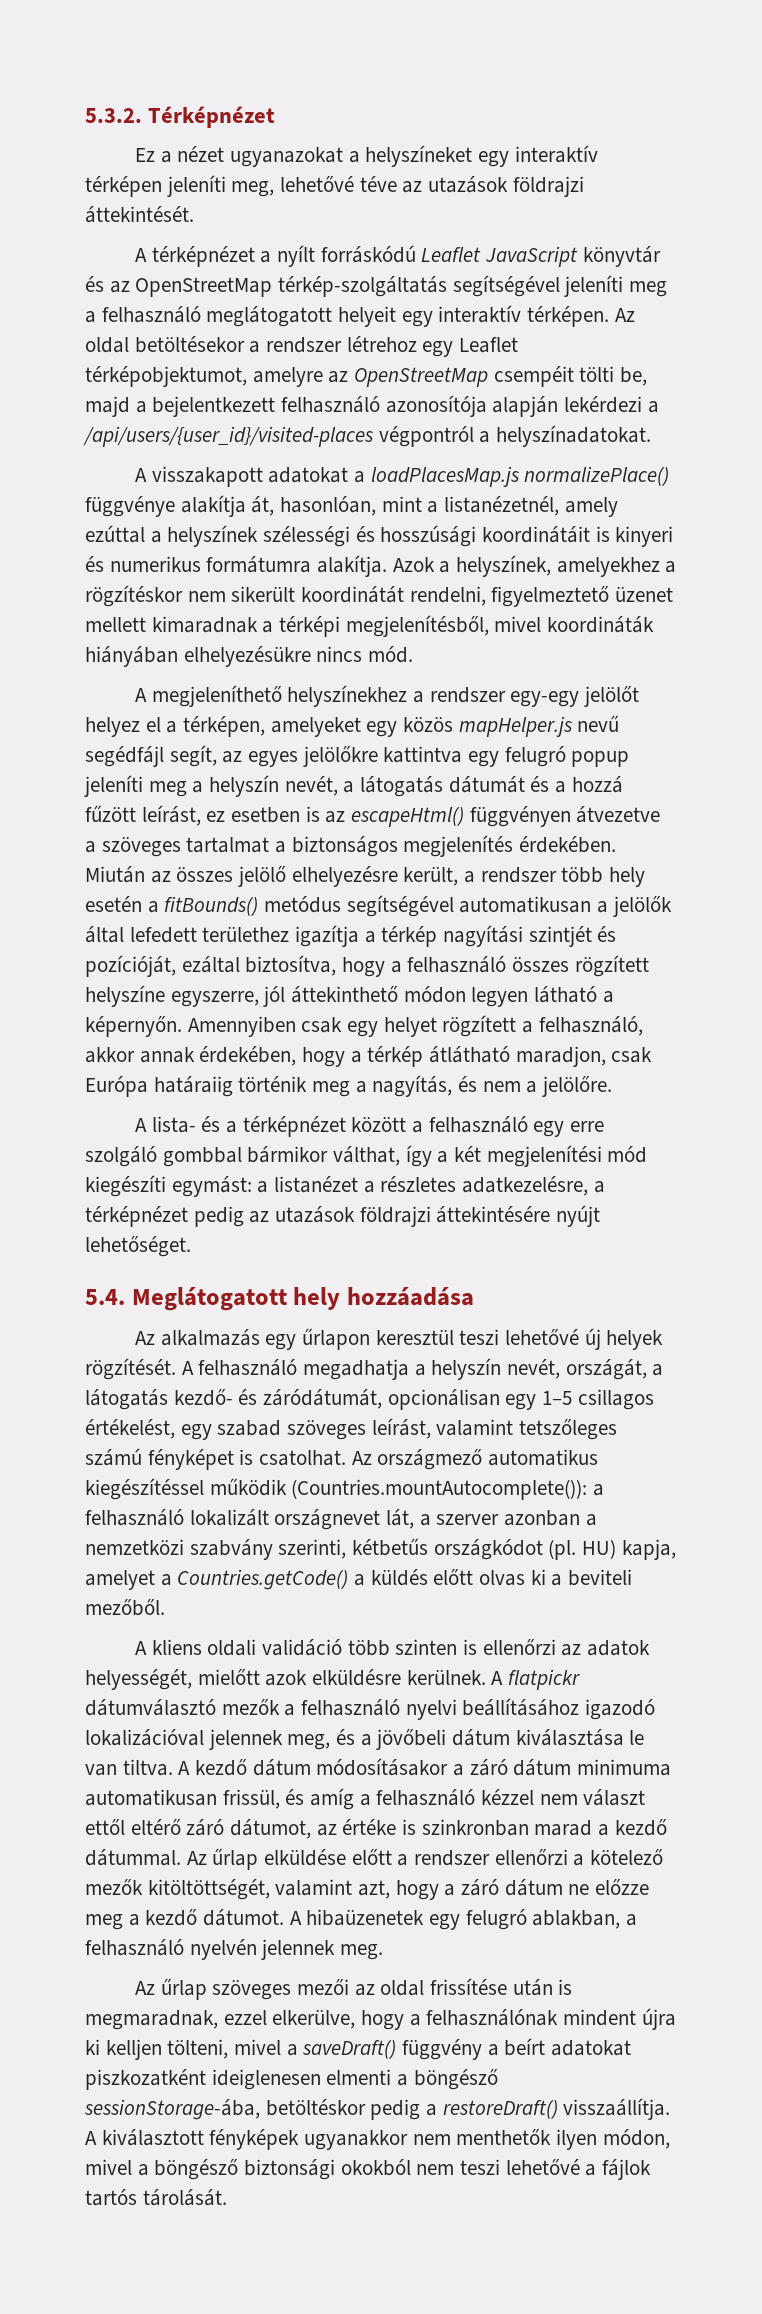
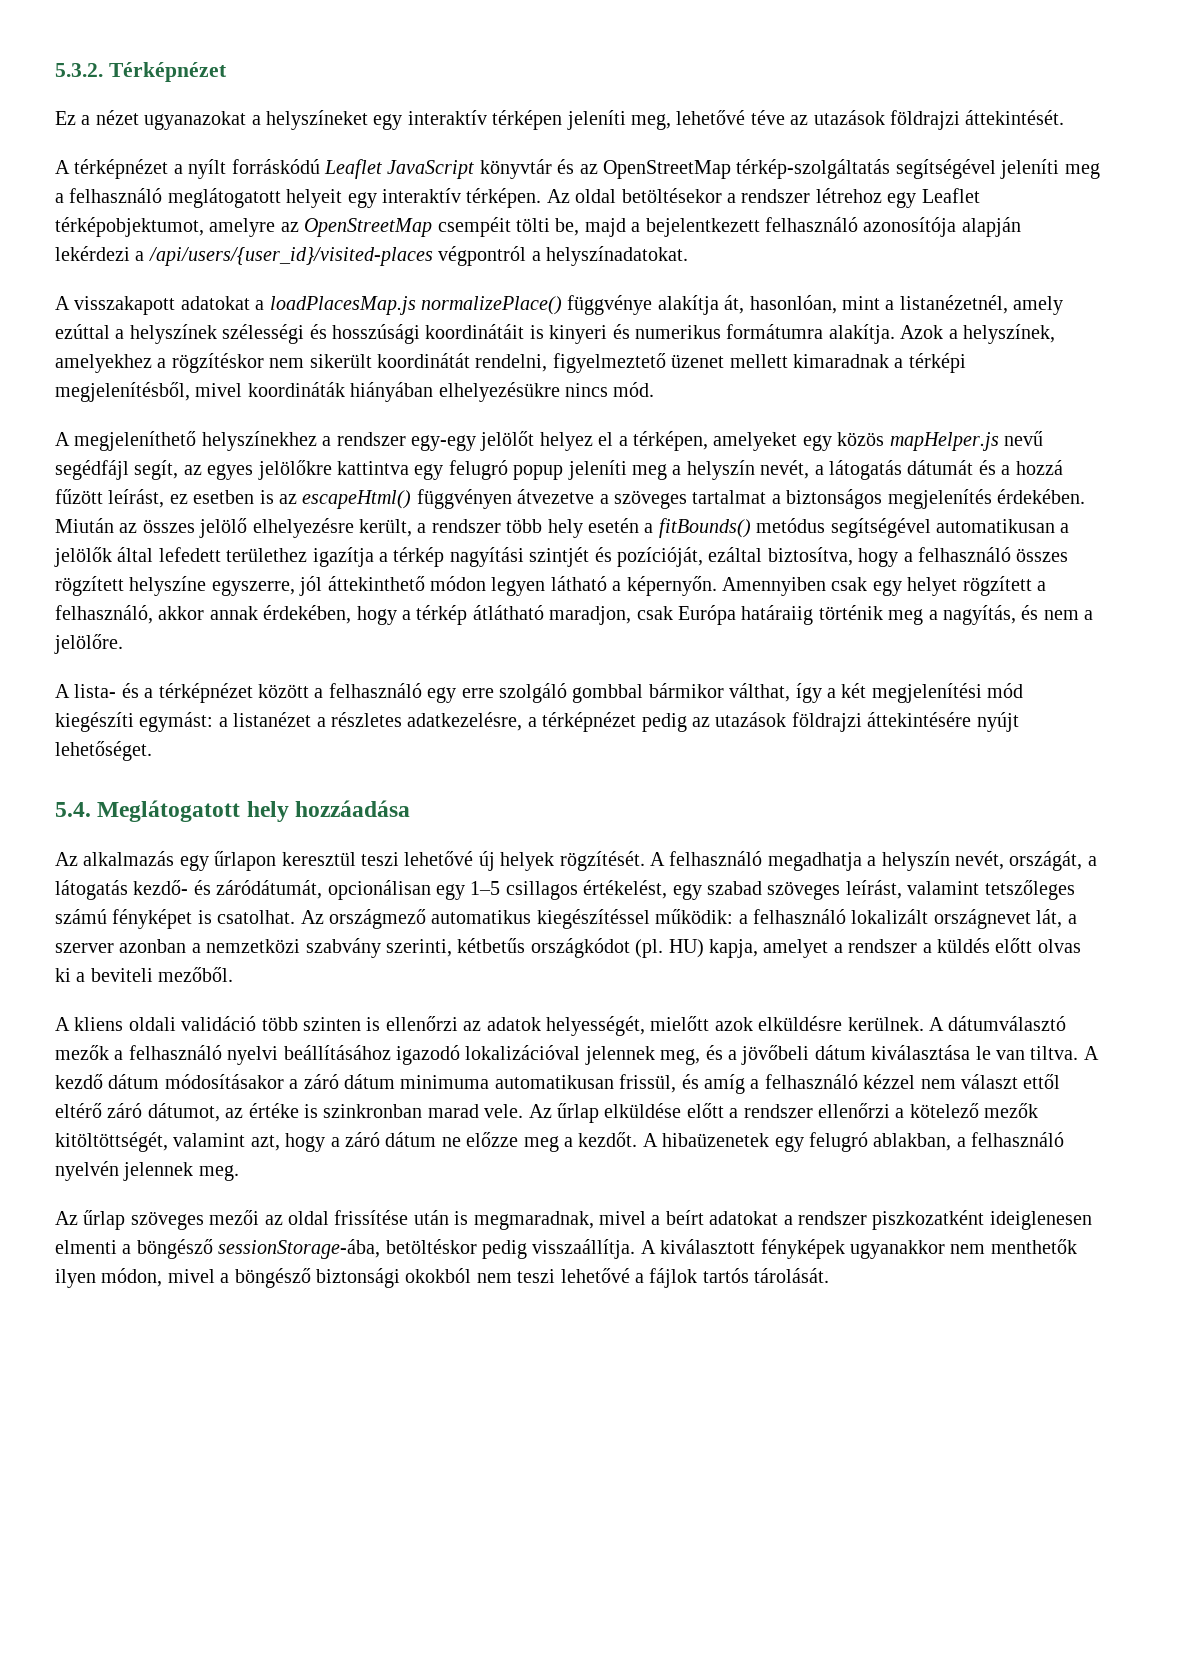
[209,1478,588,1500] működik (Countries.mountAutocomplete()): -> [655,909,734,924] működik:
[177,1569,349,1590] Countries.getCode() -> [848,939,918,953] rendszer
[508,1669,581,1690] flatpickr -> (944, 1024) none
[598,1819,667,1836] [85,1849,181,1866] a kezdő dátummal. -> [484,1104,524,1118] vele.
[145,1909,285,1926] kezdő dátumot. -> [578,1132,638,1147] kezdőt.
[223,2008,676,2030] [85,2038,632,2060] ezzel elkerülve, hogy a felhasználónak mindent újra ki kelljen tölteni, mivel a saveDraft() függvény a beírt adatokat -> [598,1210,867,1225] mivel a beírt adatokat a rendszer
[426,2099,558,2119] a restoreDraft() -> (527, 1249) none

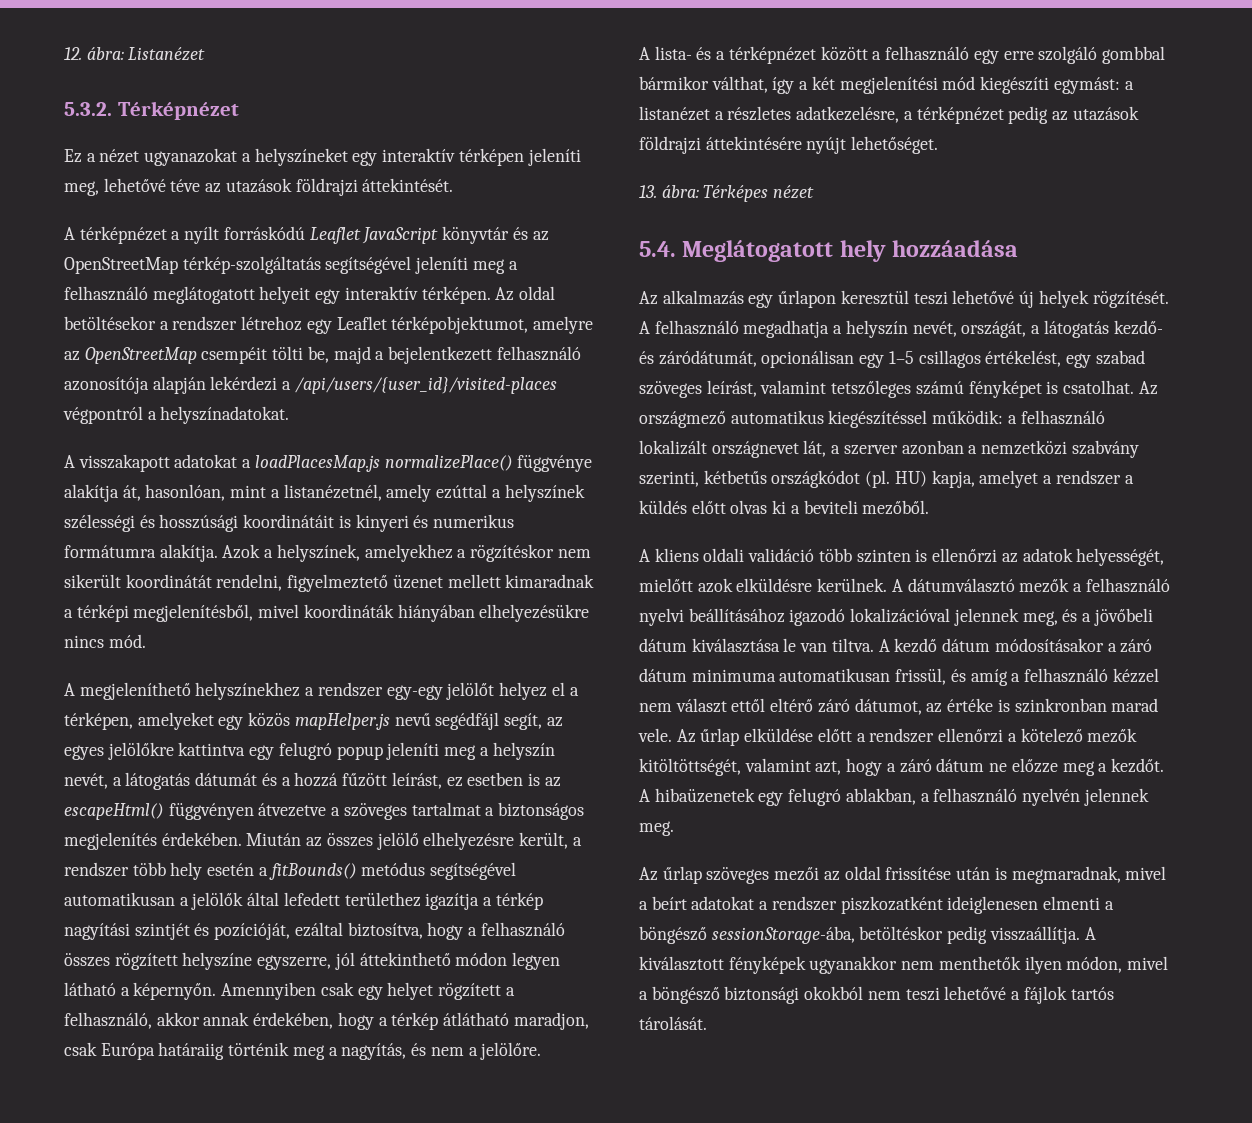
(55, 70) none -> [64,47,206,61] 12. ábra: Listanézet //
(152, 751) none -> [639,185,815,202] // 13. ábra: Térképes nézet

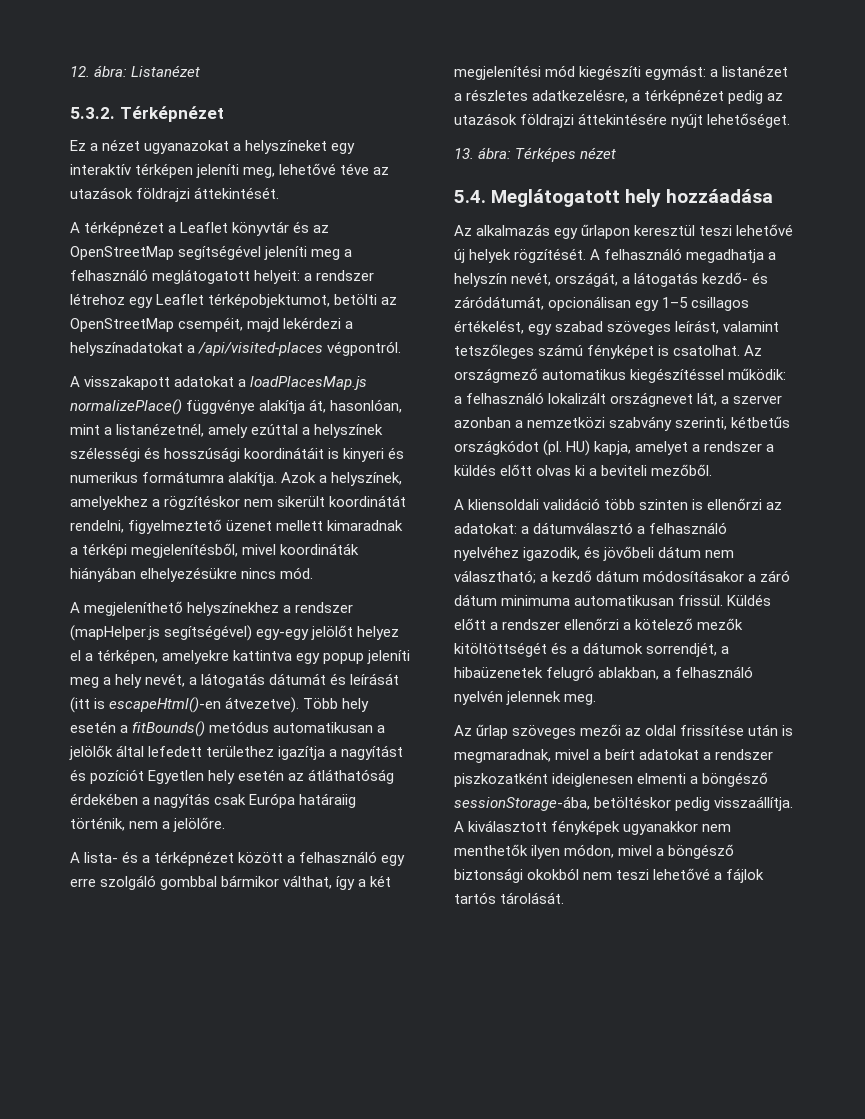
[184,226,439,244] nyílt forráskódú Leaflet JavaScript -> [180,222,229,233] Leaflet
[182,256,321,274] térkép-szolgáltatás -> (174, 253) none
[259,286,556,304] [64,316,156,330] helyeit egy interaktív térképen. Az oldal betöltésekor -> [254,270,301,284] helyeit:
[533,316,594,334] [64,346,581,364] [64,376,557,394] [63,406,290,424] amelyre az OpenStreetMap csempéit tölti be, majd a bejelentkezett felhasználó azonosítója alapján lekérdezi a /api/users/{user_id}/visited-places végpontról a helyszínadatokat. -> [334,294,398,305] [70,317,354,332] [70,341,402,356] betölti az OpenStreetMap csempéit, majd lekérdezi a helyszínadatokat a /api/visited-places végpontról.
(383, 689) none -> [70,625,253,641] (mapHelper.js segítségével)
[137,712,563,730] [64,742,174,760] amelyeket egy közös mapHelper.js nevű segédfájl segít, az egyes jelölőkre -> [162,650,230,664] amelyekre
[278,742,332,760] felugró -> (321, 658) none
[492,742,555,760] helyszín -> [115,674,143,688] hely
[281,772,561,789] [64,802,585,820] [64,832,582,850] [64,862,166,877] a hozzá fűzött leírást, ez esetben is az escapeHtml() függvényen átvezetve a szöveges tartalmat a biztonságos megjelenítés érdekében. Miután az összes jelölő elhelyezésre került, a rendszer több -> [350,673,400,685] [70,697,339,713] leírását (itt is escapeHtml()-en átvezetve). Több
[430,862,517,880] segítségével -> (270, 727) none
[495,892,543,910] [64,922,565,940] [64,952,561,970] [64,982,515,1000] [64,1012,589,1030] [64,1042,427,1060] térkép nagyítási szintjét és pozícióját, ezáltal biztosítva, hogy a felhasználó összes rögzített helyszíne egyszerre, jól áttekinthető módon legyen látható a képernyőn. Amennyiben csak egy helyet rögzített a felhasználó, akkor annak érdekében, hogy a térkép átlátható maradjon, csak Európa határaiig történik meg a nagyítás, és -> [341,745,404,760] [70,769,395,784] [70,793,357,808] [70,817,125,831] nagyítást és pozíciót Egyetlen hely esetén az átláthatóság érdekében a nagyítás csak Európa határaiig történik,
[654,548,745,562] kliens oldali -> [468,499,540,510] kliensoldali
[1022,548,1165,566] [639,578,1170,593] [639,608,1153,626] [639,638,890,653] adatok helyességét, mielőtt azok elküldésre kerülnek. A dátumválasztó mezők a felhasználó nyelvi beállításához igazodó lokalizációval jelennek meg, és a jövőbeli dátum kiválasztása le van tiltva. A -> [454,522,728,534] [454,546,735,561] [454,570,549,584] adatokat: a dátumválasztó a felhasználó nyelvéhez igazodik, és jövőbeli dátum nem választható; a
[895,668,1159,686] [639,698,1159,715] [638,728,814,746] frissül, és amíg a felhasználó kézzel nem választ ettől eltérő záró dátumot, az értéke is szinkronban marad vele. Az űrlap elküldése -> [678,594,772,606] frissül. Küldés
[639,758,1164,776] [639,788,784,806] kitöltöttségét, valamint azt, hogy a záró dátum ne előzze meg a kezdőt. A hibaüzenetek egy -> [454,642,730,657] [454,667,543,678] kitöltöttségét és a dátumok sorrendjét, a hibaüzenetek

